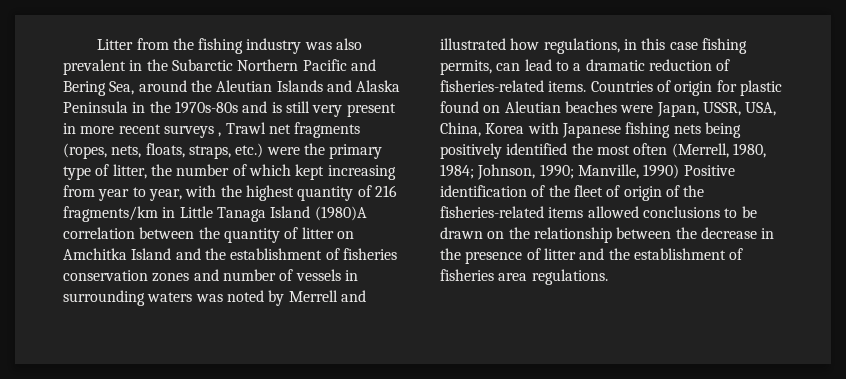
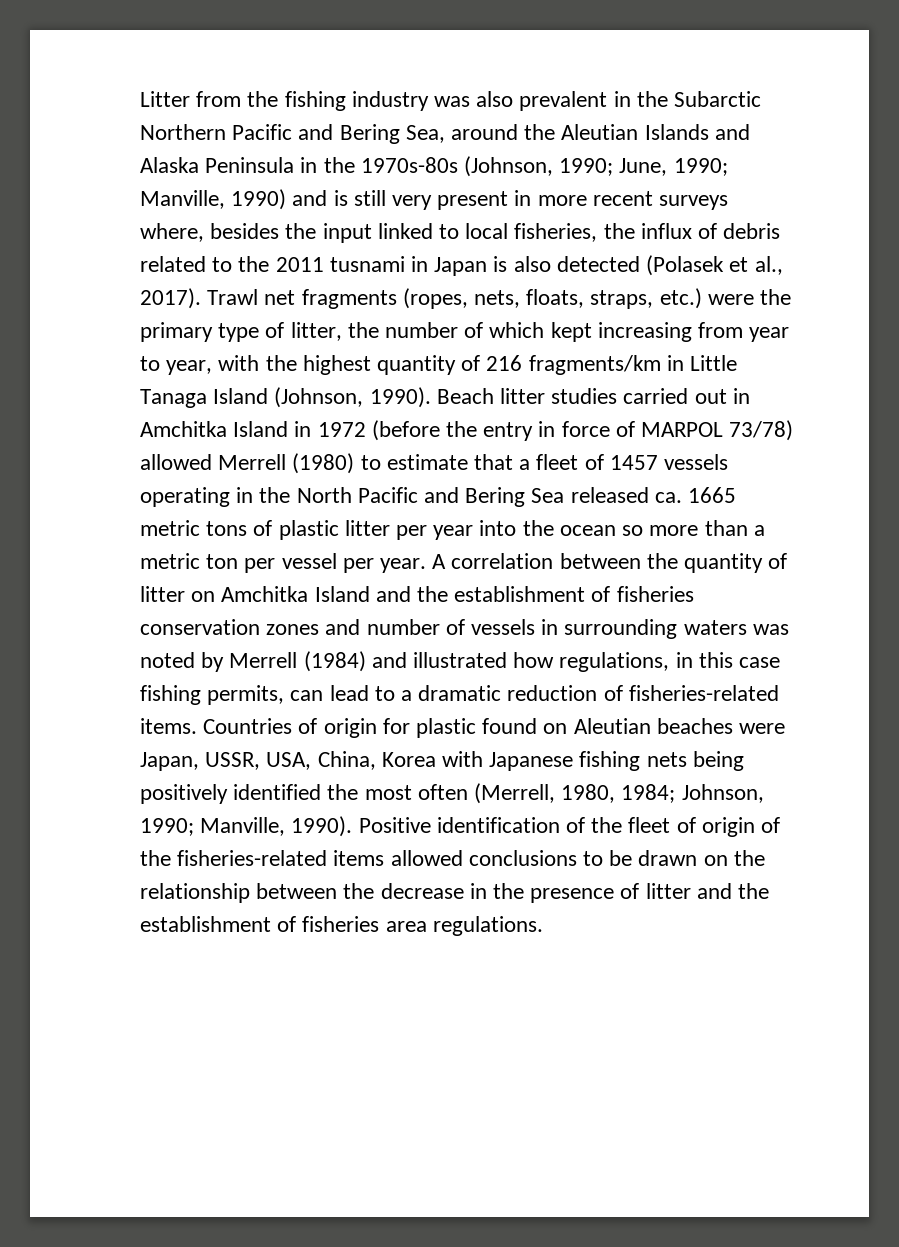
(238, 107) none -> [464,156,728,177] [140,189,287,210] (Johnson, 1990; June, 1990; Manville, 1990)
[218,132,222,137] , -> [140,223,781,243] [140,255,783,276] [140,288,201,309] where, besides the input linked to local fisheries, the influx of debris related to the 2011 tusnami in Japan is also detected (Polasek et al., 2017).
[314,206,367,221] (1980)A -> [274,387,750,408] [140,420,794,441] [140,453,729,474] [140,487,737,507] [140,520,765,540] [140,553,447,573] (Johnson, 1990). Beach litter studies carried out in Amchitka Island in 1972 (before the entry in force of MARPOL 73/78) allowed Merrell (1980) to estimate that a fleet of 1457 vessels operating in the North Pacific and Bering Sea released ca. 1665 metric tons of plastic litter per year into the ocean so more than a metric ton per vessel per year. A
(338, 296) none -> [303,651,366,672] (1984)
[643,164,680,179] 1990) -> [291,816,353,837] 1990).

